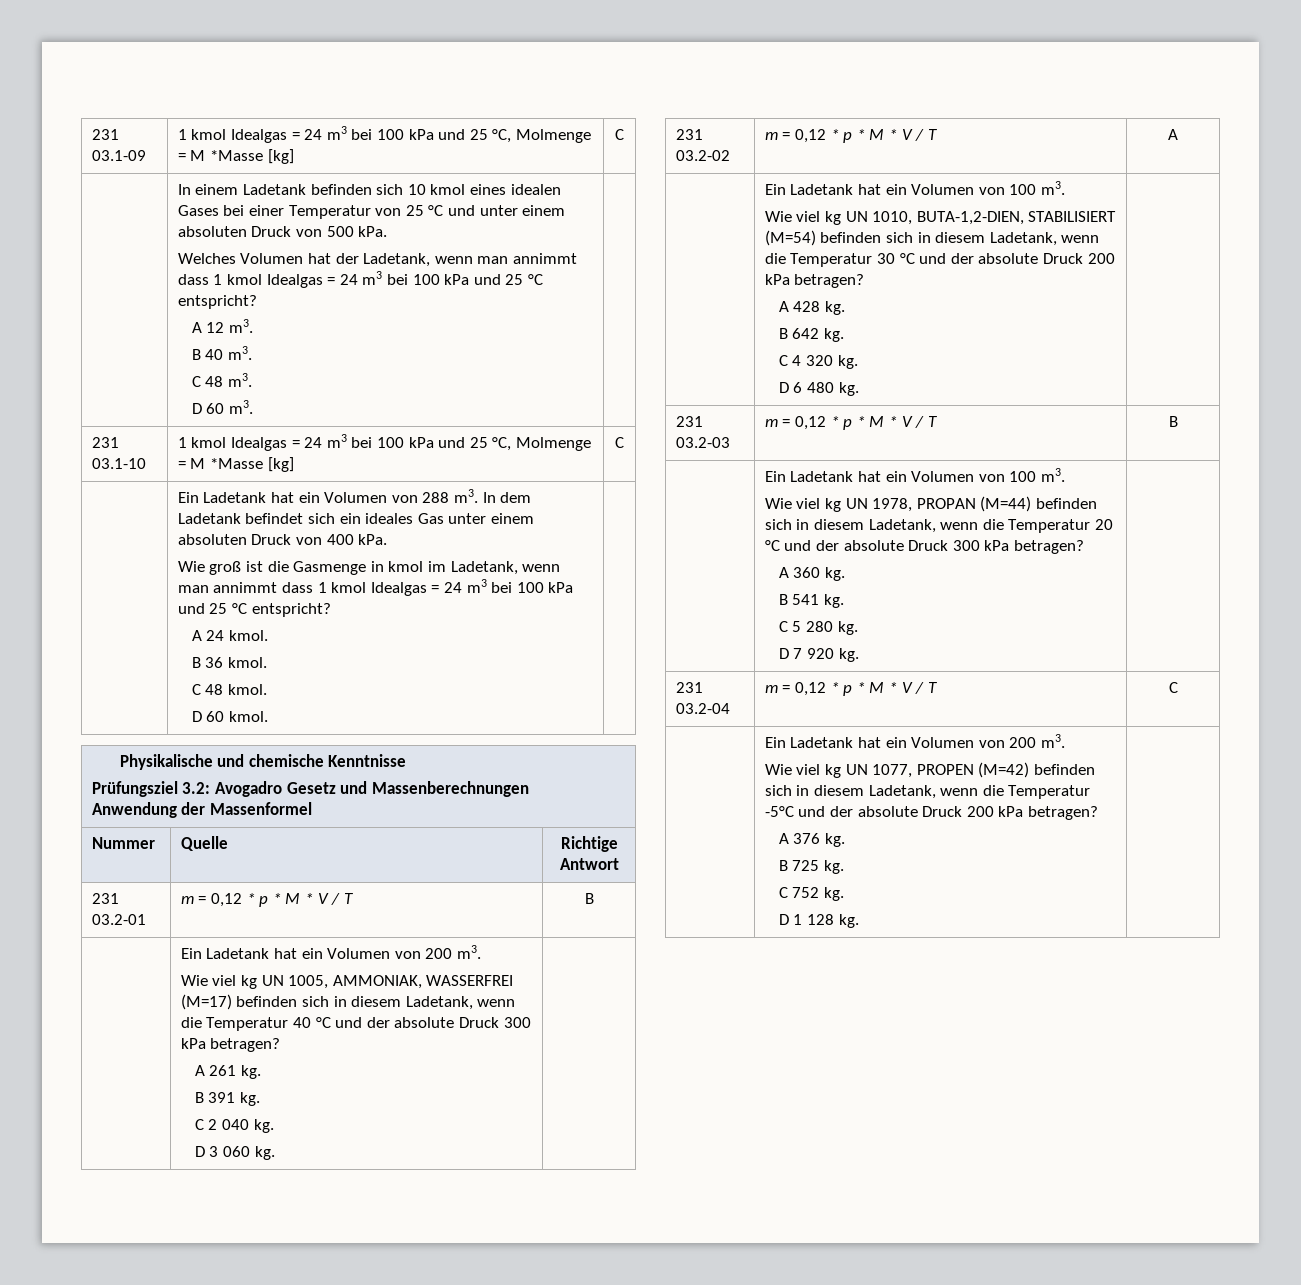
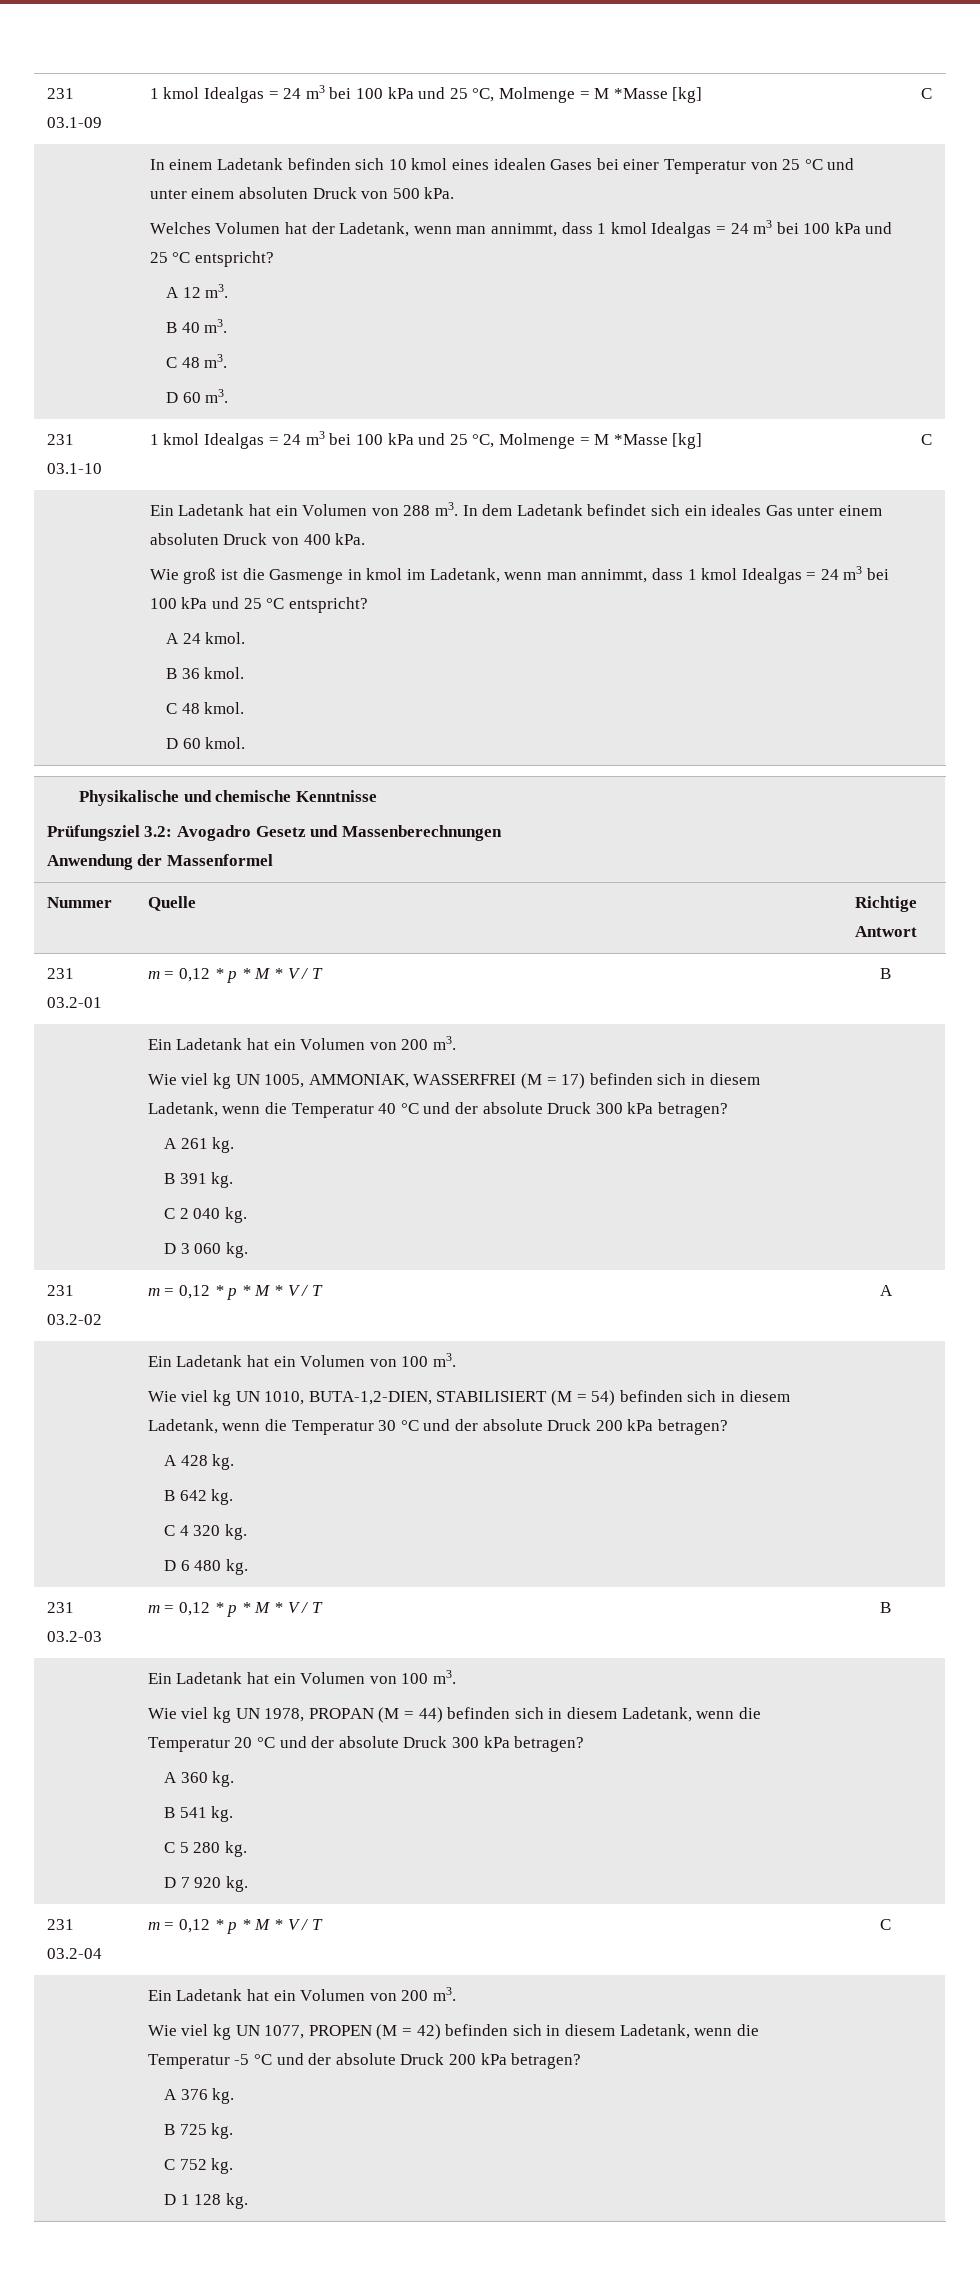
[512,253,577,264] annimmt -> [490,223,557,237] annimmt,
[213,582,278,593] annimmt -> [581,569,648,583] annimmt,
[180,994,232,1010] (M=17) -> [520,1073,586,1089] (M = 17)
[764,230,816,246] (M=54) -> [550,1390,616,1406] (M = 54)
[980,496,1032,512] (M=44) -> [378,1707,443,1723] (M = 44)
[978,762,1095,778] [764,785,1091,799] [764,806,794,817] (M=42) befinden sich in diesem Ladetank, wenn die Temperatur -5°C -> [376,2024,759,2040] [147,2054,273,2069] (M = 42) befinden sich in diesem Ladetank, wenn die Temperatur -5 °C

